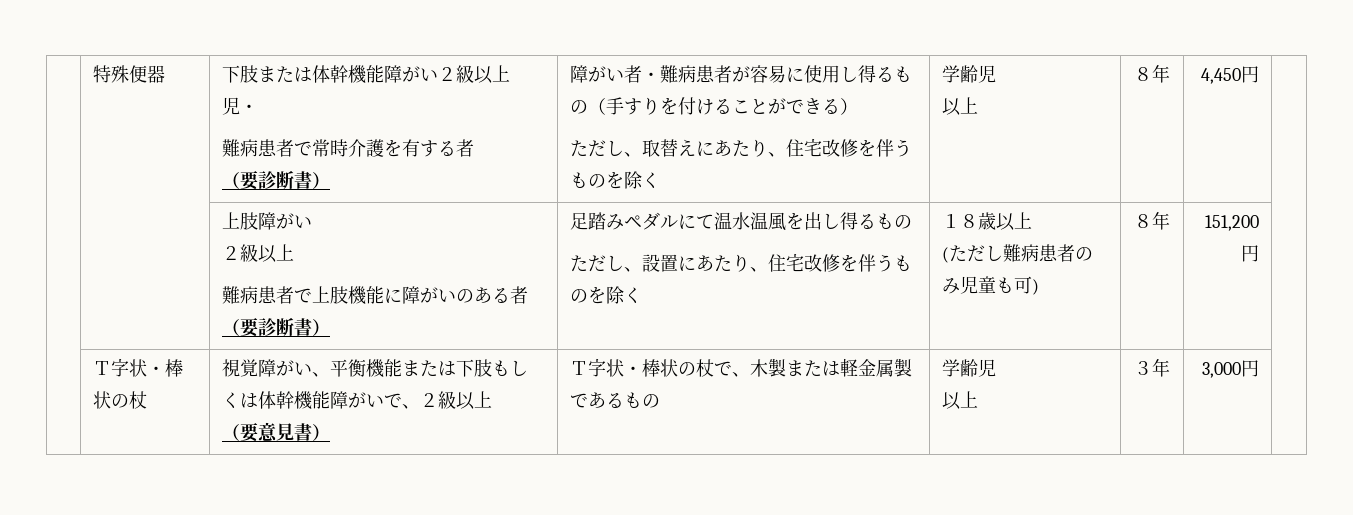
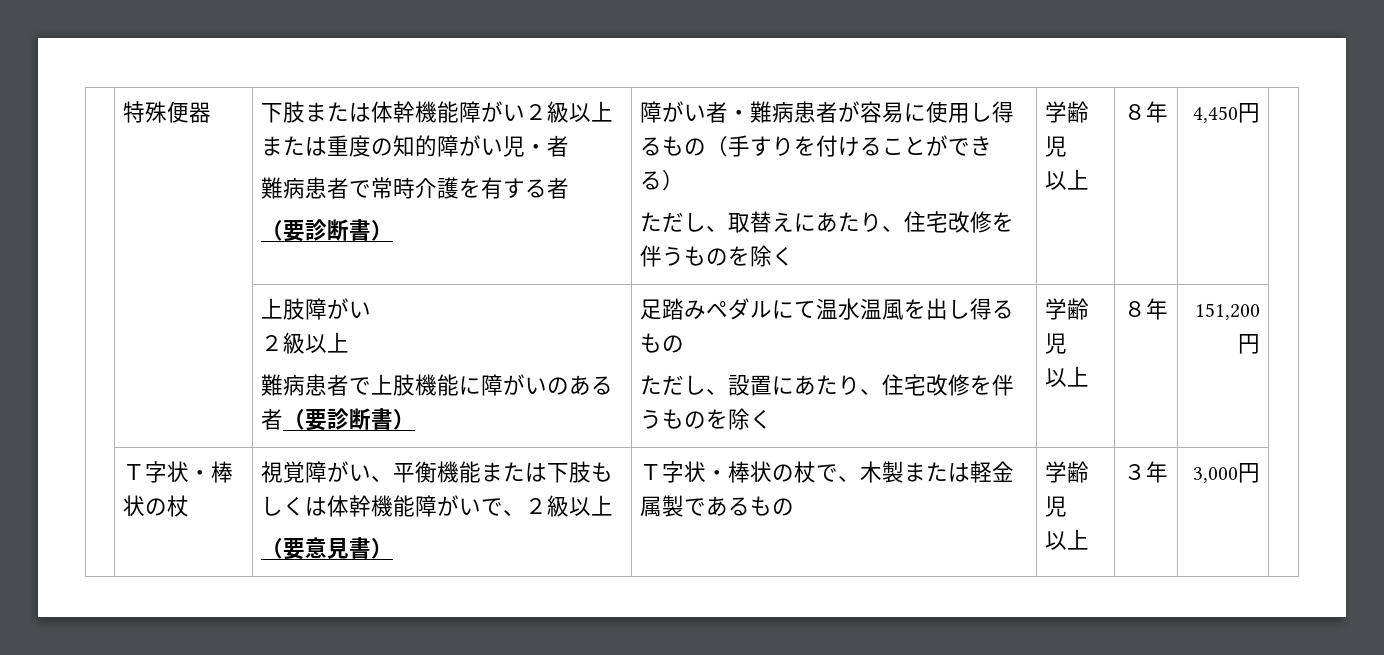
(510, 73) none -> [261,135,504,157] または重度の知的障がい
(258, 108) none -> [547,135,570,157] 者
[941,212,1032,231] [941,244,1093,263] [941,276,1039,295] １８歳以上 // (ただし難病患者のみ児童も可) -> [1045,298,1090,320] [1045,333,1068,354] [1045,366,1090,387] 学齢児 // 以上

